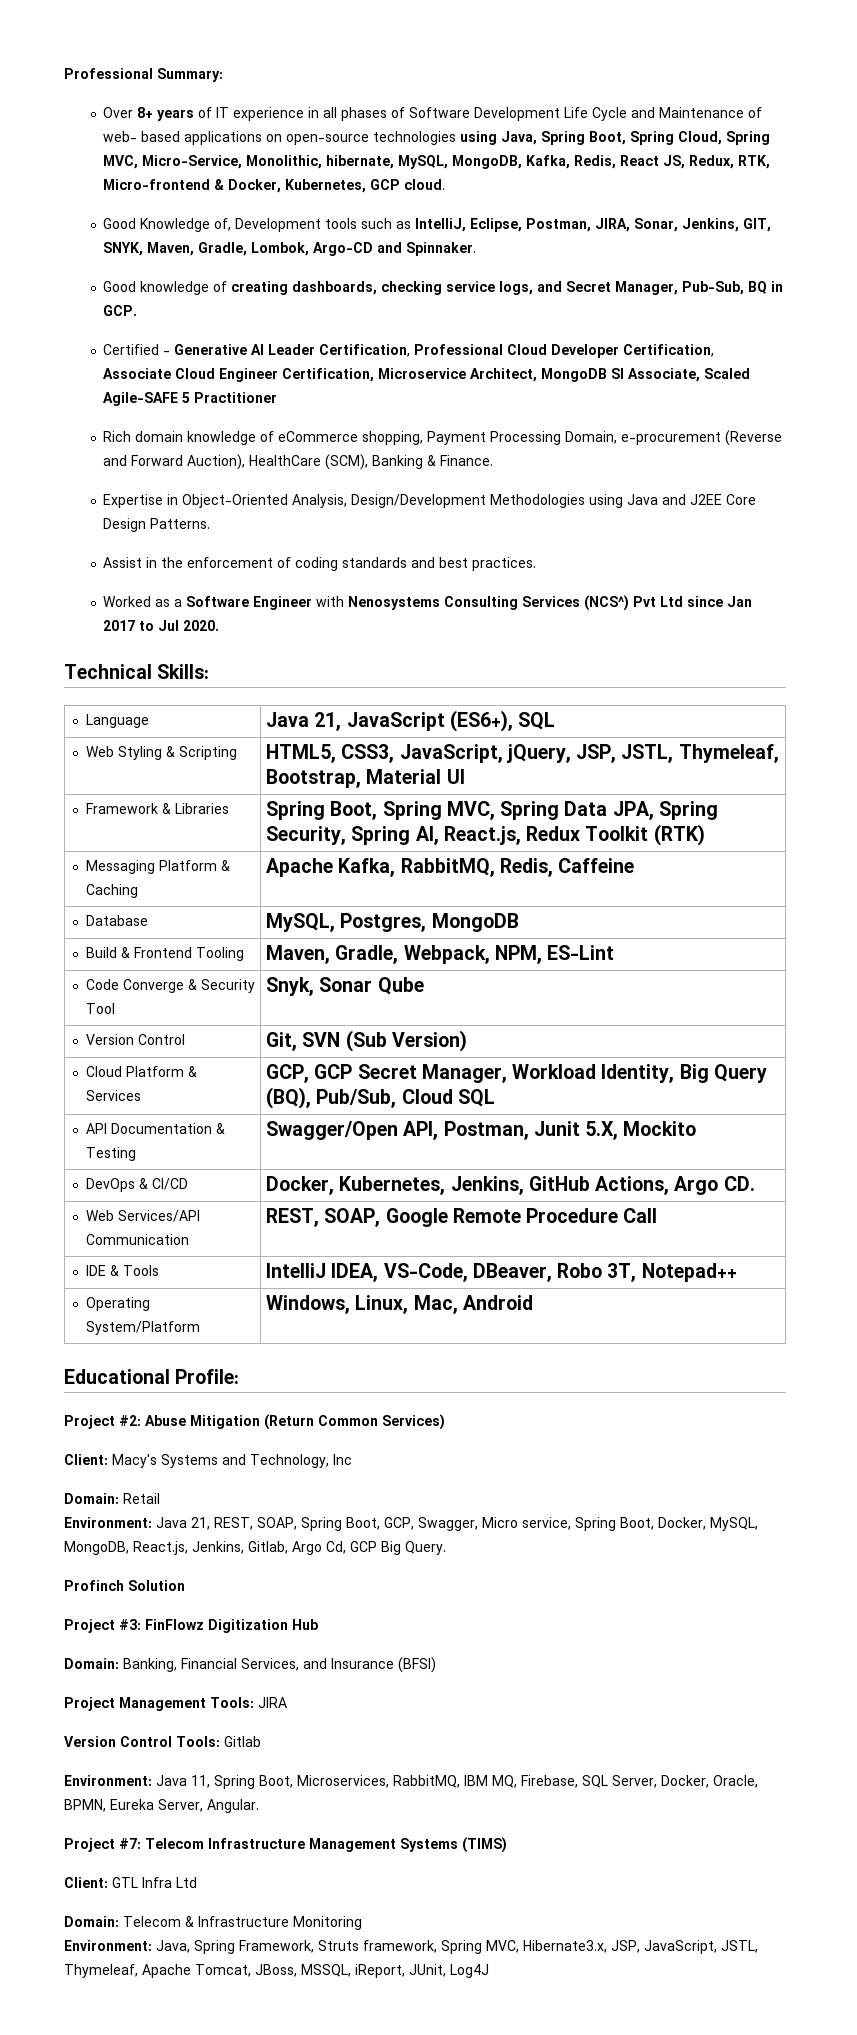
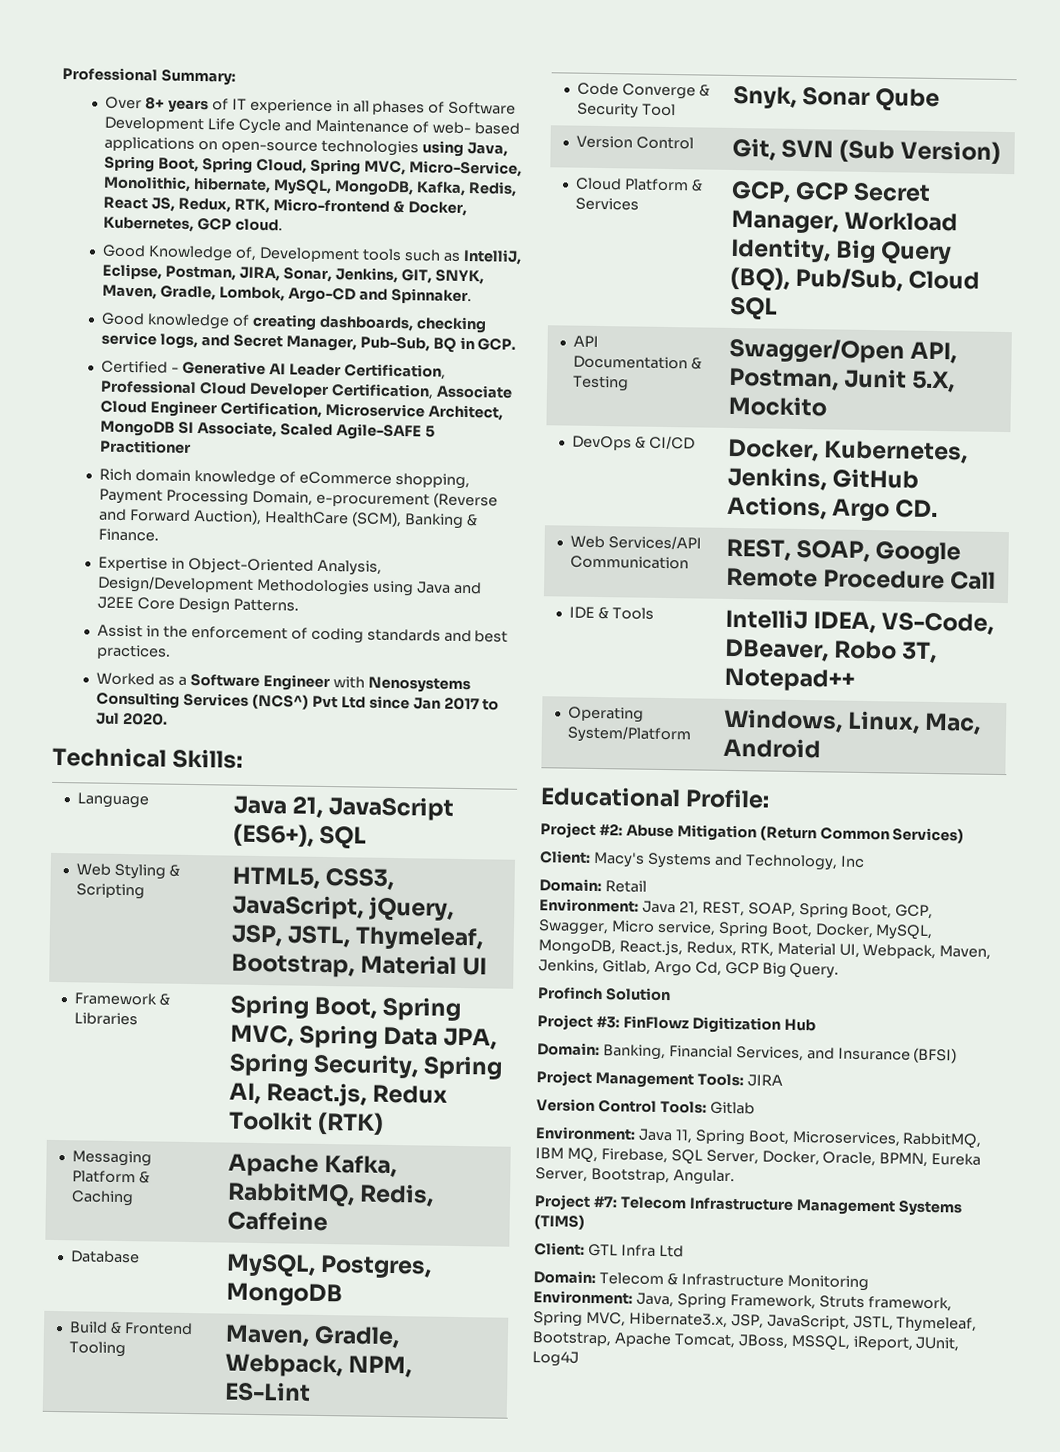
(188, 1548) none -> [685,941,992,960] Redux, RTK, Material UI, Webpack, Maven,
(203, 1805) none -> [590,1167,670,1184] Bootstrap,
(138, 1971) none -> [532,1331,612,1347] Bootstrap,

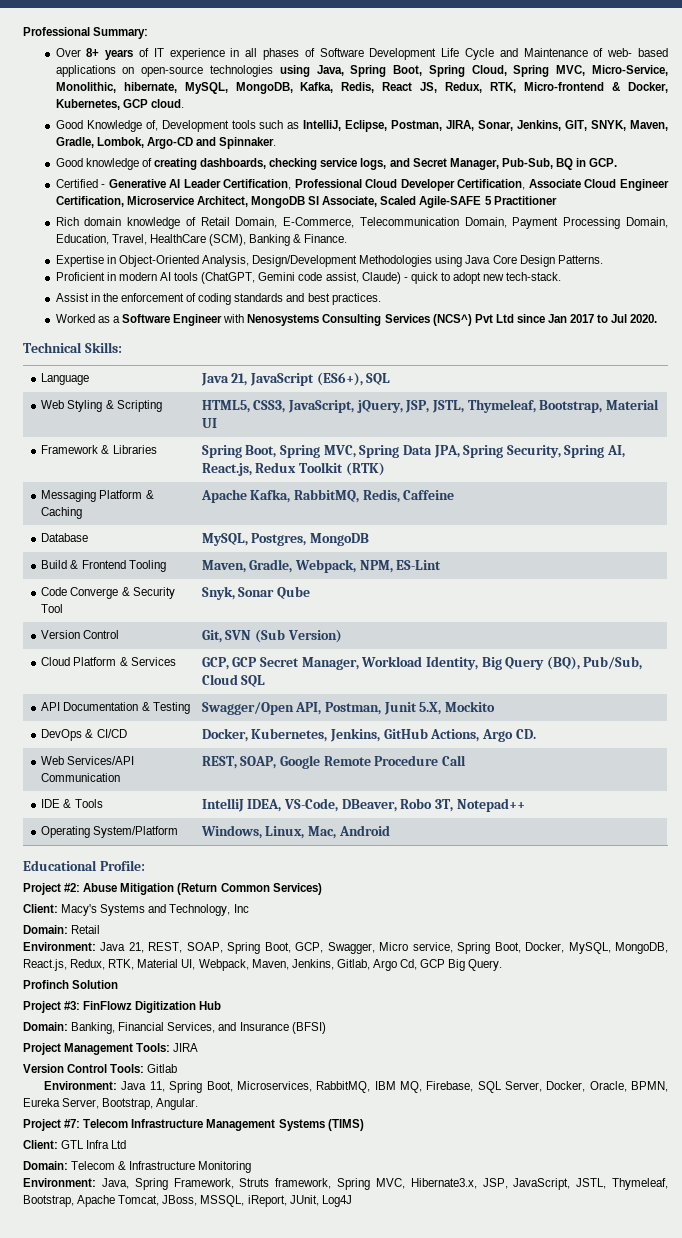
[298,471,470,490] [99,488,498,509] [98,508,262,525] eCommerce shopping, Payment Processing Domain, e-procurement (Reverse and Forward Auction), -> [200,217,668,229] [55,234,147,245] Retail Domain, E-Commerce, Telecommunication Domain, Payment Processing Domain, Education, Travel,
[452,581,482,595] [97,596,135,610] and J2EE -> (491, 259) none
(299, 605) none -> [55,272,562,284] // Proficient in modern AI tools (ChatGPT, Gemini code assist, Claude) - quick to adopt new tech-stack.

